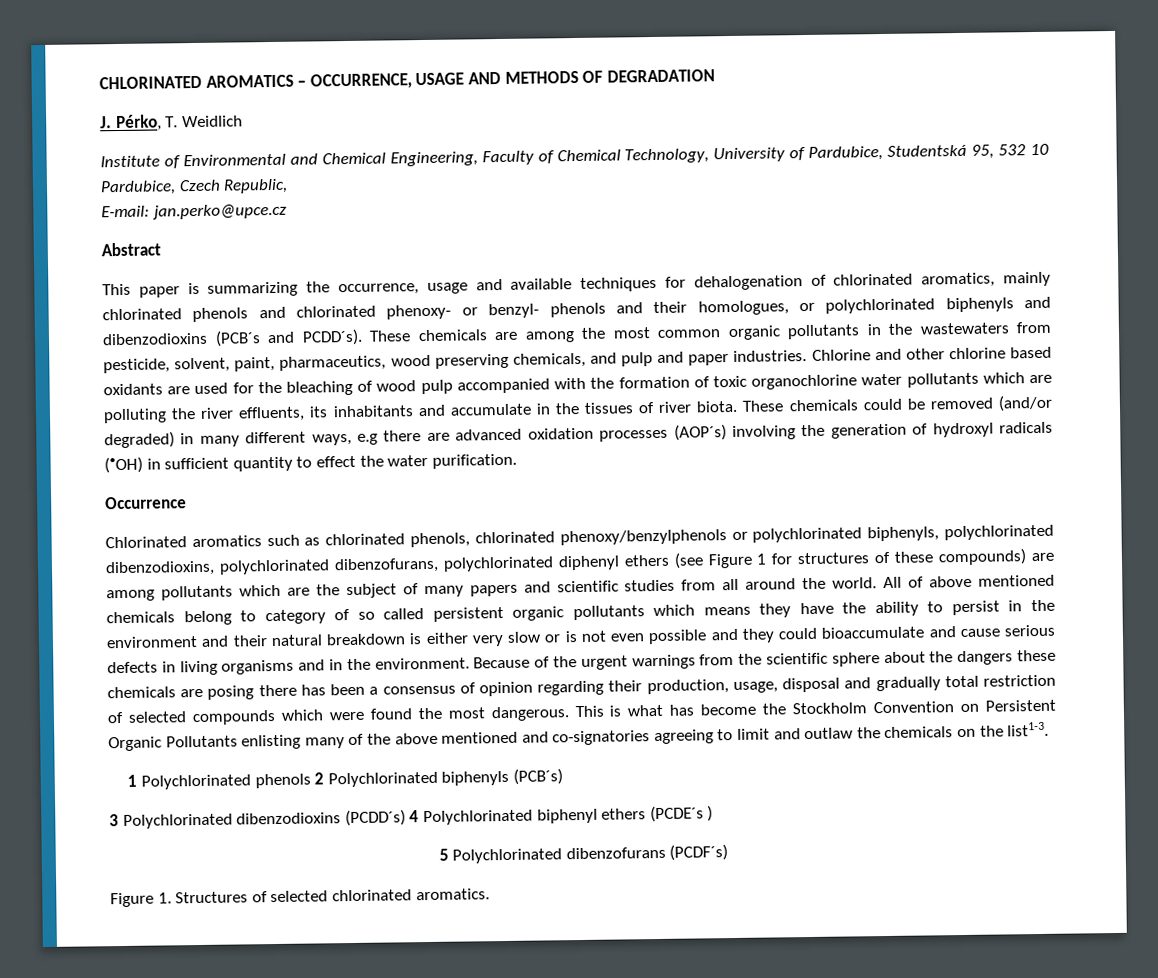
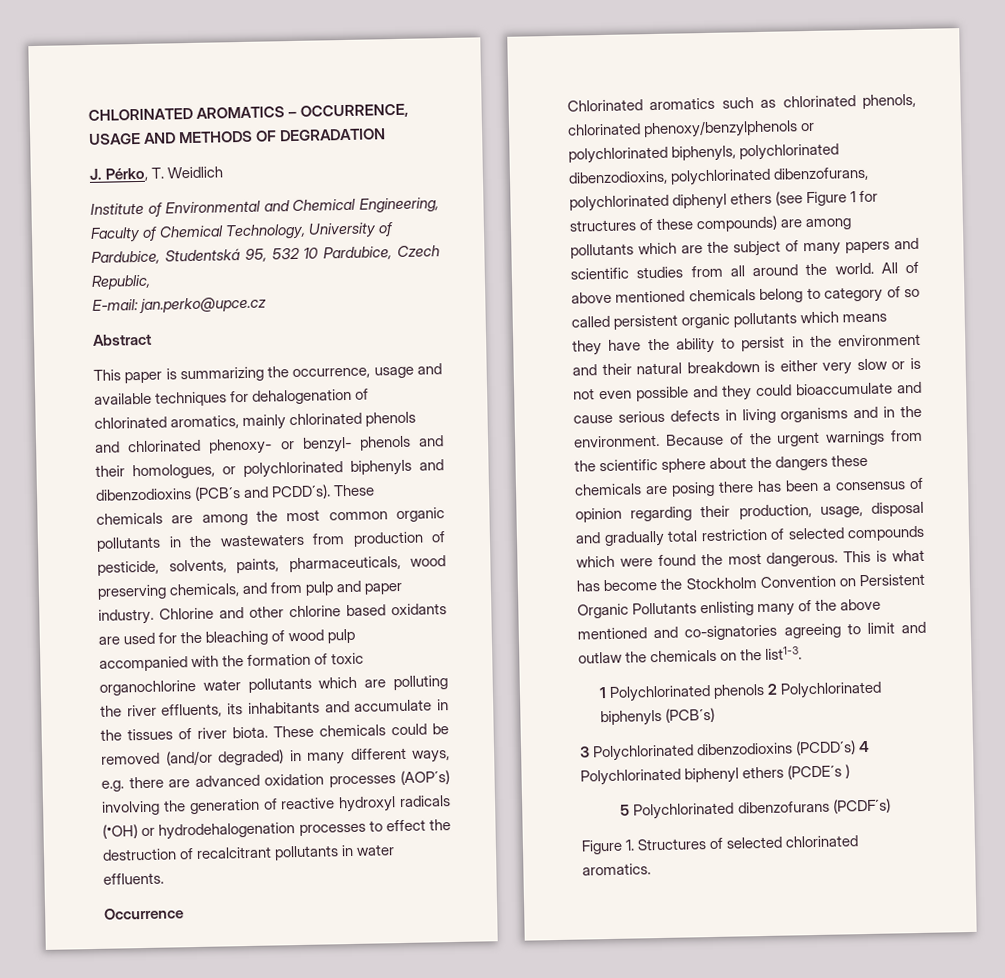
[103,355,387,374] pesticide, solvent, paint, pharmaceutics, -> [352,531,446,547] [97,555,401,576] production of pesticide, solvents, paints, pharmaceuticals,
(617, 358) none -> [270,581,303,594] from
[733,350,808,362] industries. -> [98,608,154,625] industry.
[357,433,379,445] e.g -> [101,780,124,792] e.g.
(929, 429) none -> [280,797,336,810] reactive
[146,453,517,472] in sufficient quantity to effect the water purification. -> [141,819,452,840] [102,844,396,861] [103,872,164,885] or hydrodehalogenation processes to effect the destruction of recalcitrant pollutants in water effluents.

